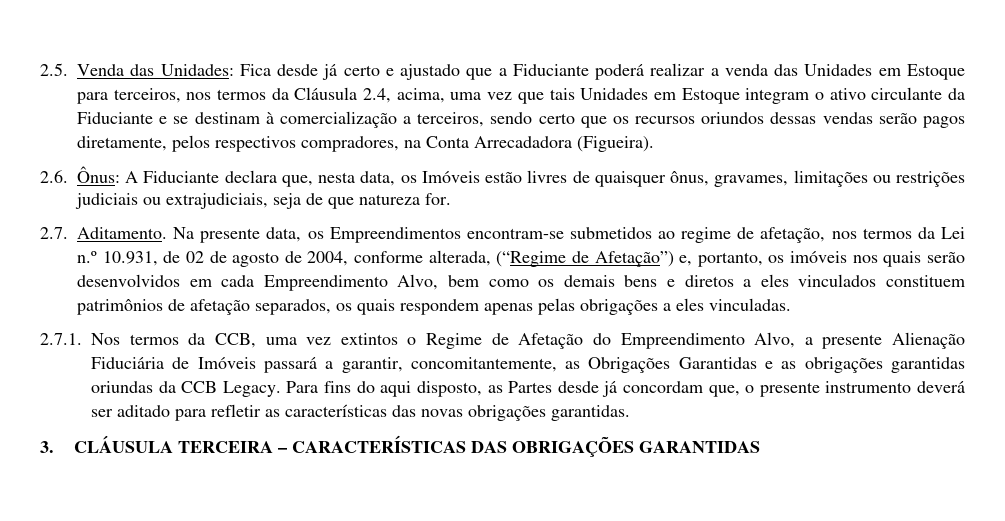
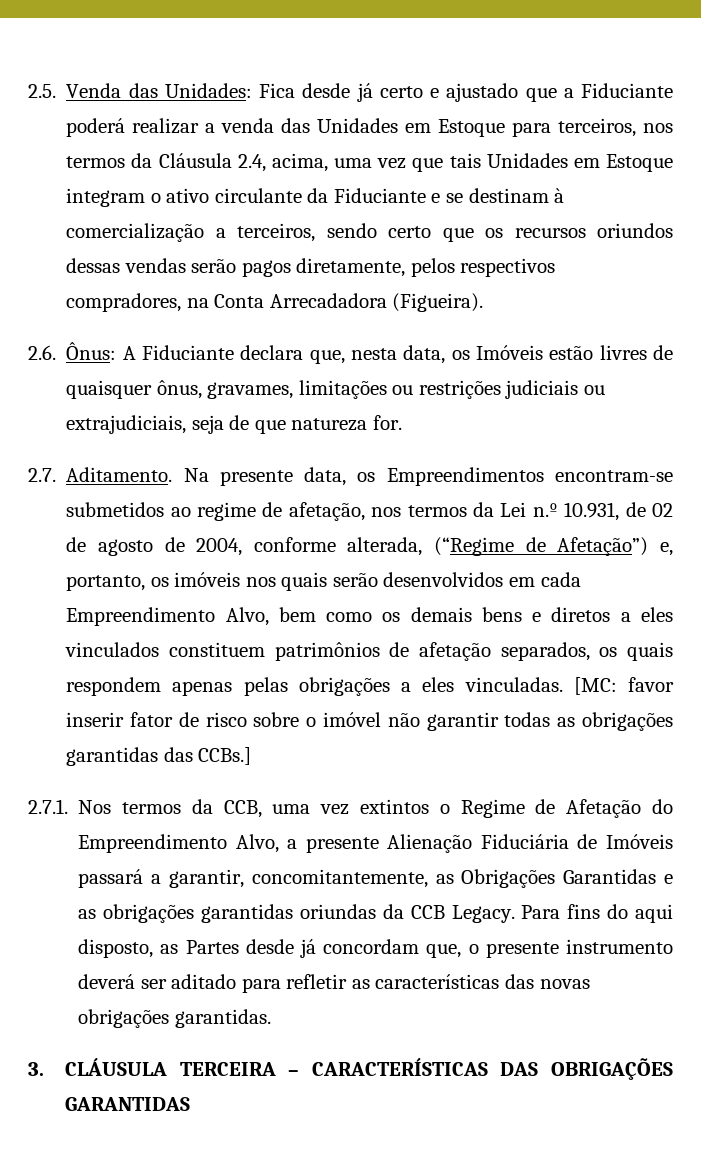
(791, 304) none -> [573,677,674,695] [66,712,673,731] [66,747,252,766] [MC: favor inserir fator de risco sobre o imóvel não garantir todas as obrigações garantidas das CCBs.]

